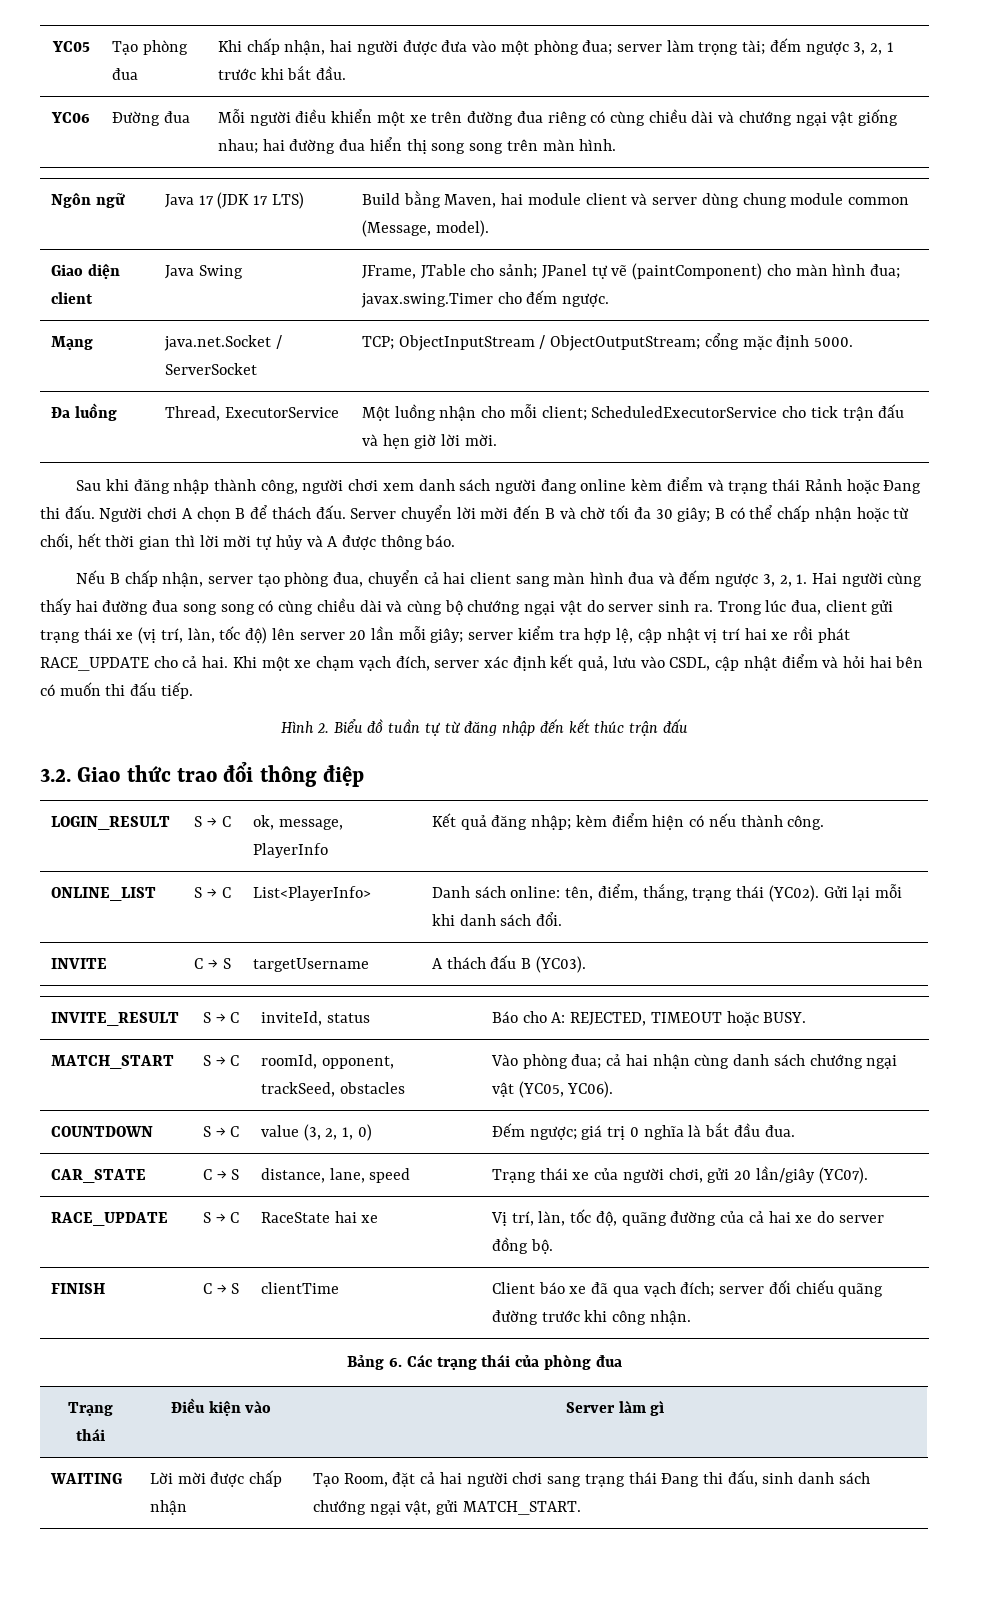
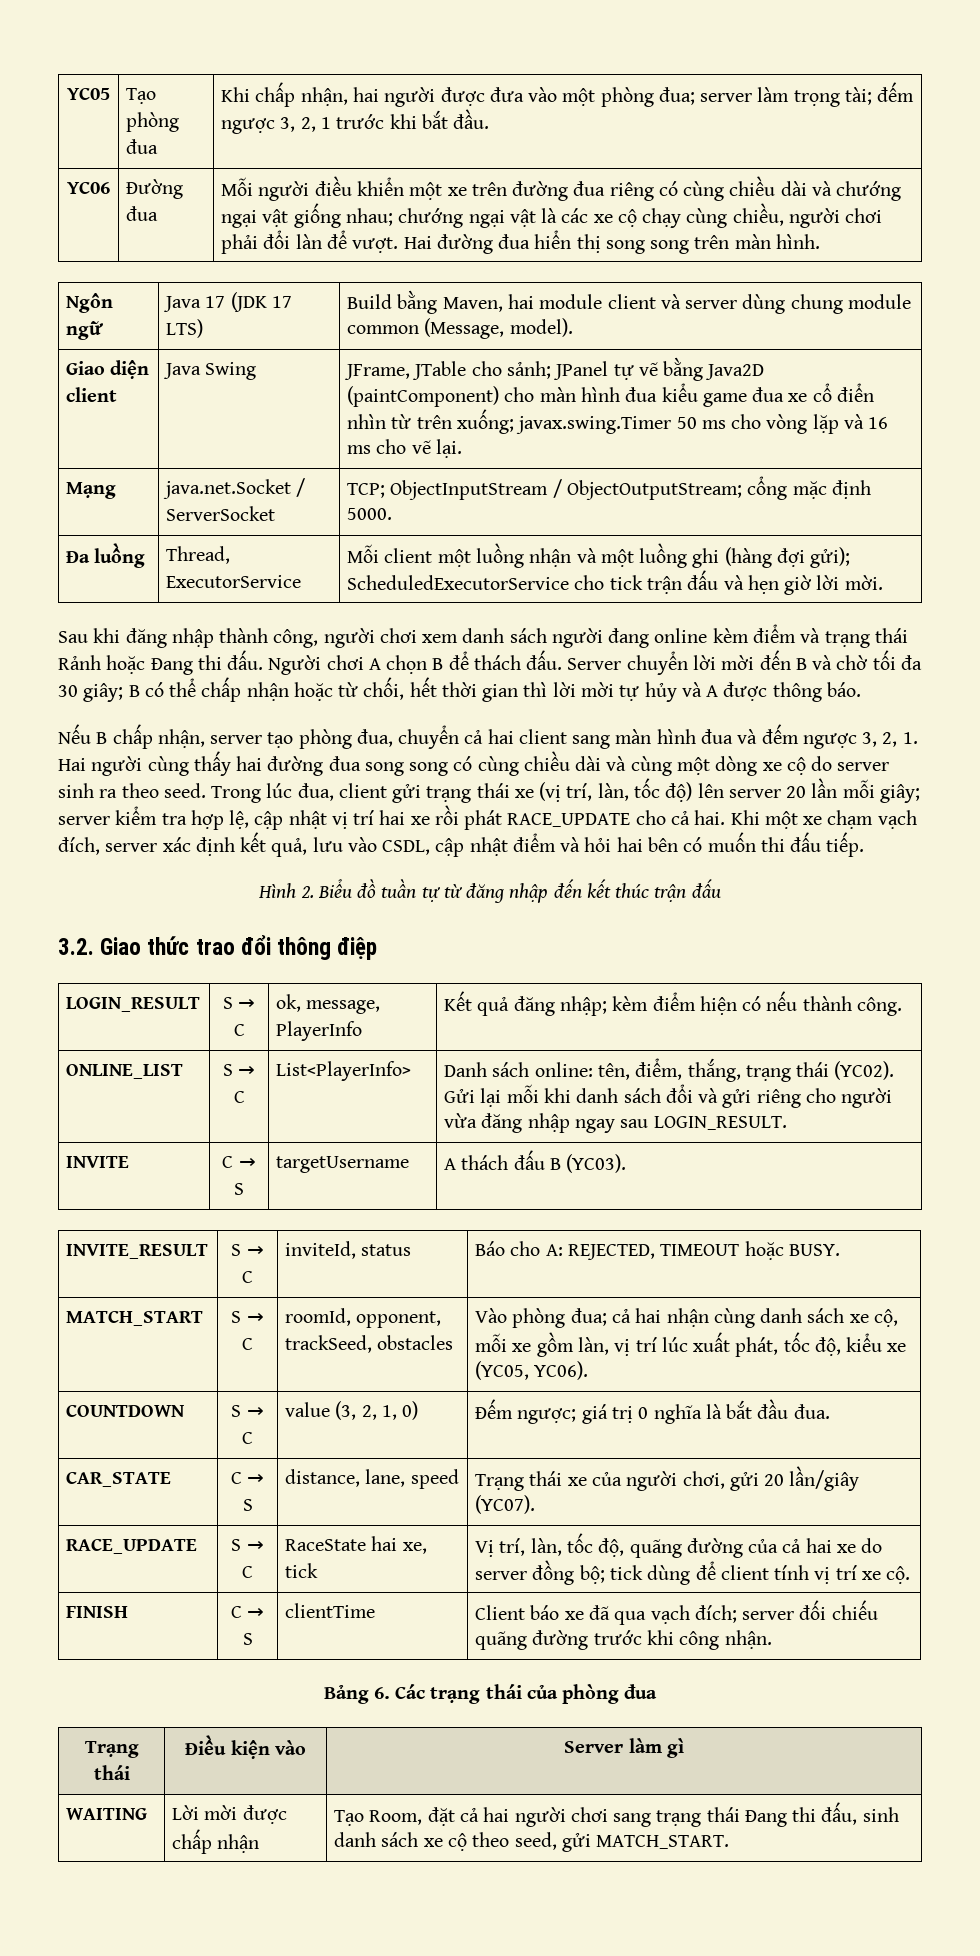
[262,139,285,151] hai -> [398,203,883,228] [221,230,432,254] chướng ngại vật là các xe cộ chạy cùng chiều, người chơi phải đổi làn để vượt. Hai
(628, 270) none -> [663,357,765,381] bằng Java2D
[869,264,900,279] [361,290,610,308] đua; javax.swing.Timer cho đếm ngược. -> [625,383,874,407] [347,409,889,434] [347,439,462,458] đua kiểu game đua xe cổ điển nhìn từ trên xuống; javax.swing.Timer 50 ms cho vòng lặp và 16 ms cho vẽ lại.
[362,404,587,421] Một luồng nhận cho mỗi client; -> [347,543,851,568] Mỗi client một luồng nhận và một luồng ghi (hàng đợi gửi);
[444,600,713,615] bộ chướng ngại vật do server sinh ra. -> [676,756,890,776] [58,783,206,798] một dòng xe cộ do server sinh ra theo seed.
[536,912,563,926] đổi. -> [665,1084,893,1108] [444,1113,787,1133] đổi và gửi riêng cho người vừa đăng nhập ngay sau LOGIN_RESULT.
[809,1054,898,1069] [492,1082,515,1097] chướng ngại vật -> [849,1309,898,1327] [475,1332,907,1357] xe cộ, mỗi xe gồm làn, vị trí lúc xuất phát, tốc độ, kiểu xe
[361,1215,379,1223] xe -> [402,1542,427,1554] [285,1563,319,1578] xe, tick
[530,1239,553,1254] bộ. -> [579,1561,911,1585] bộ; tick dùng để client tính vị trí xe cộ.
[313,1500,432,1515] chướng ngại vật, -> [423,1832,557,1851] xe cộ theo seed,

